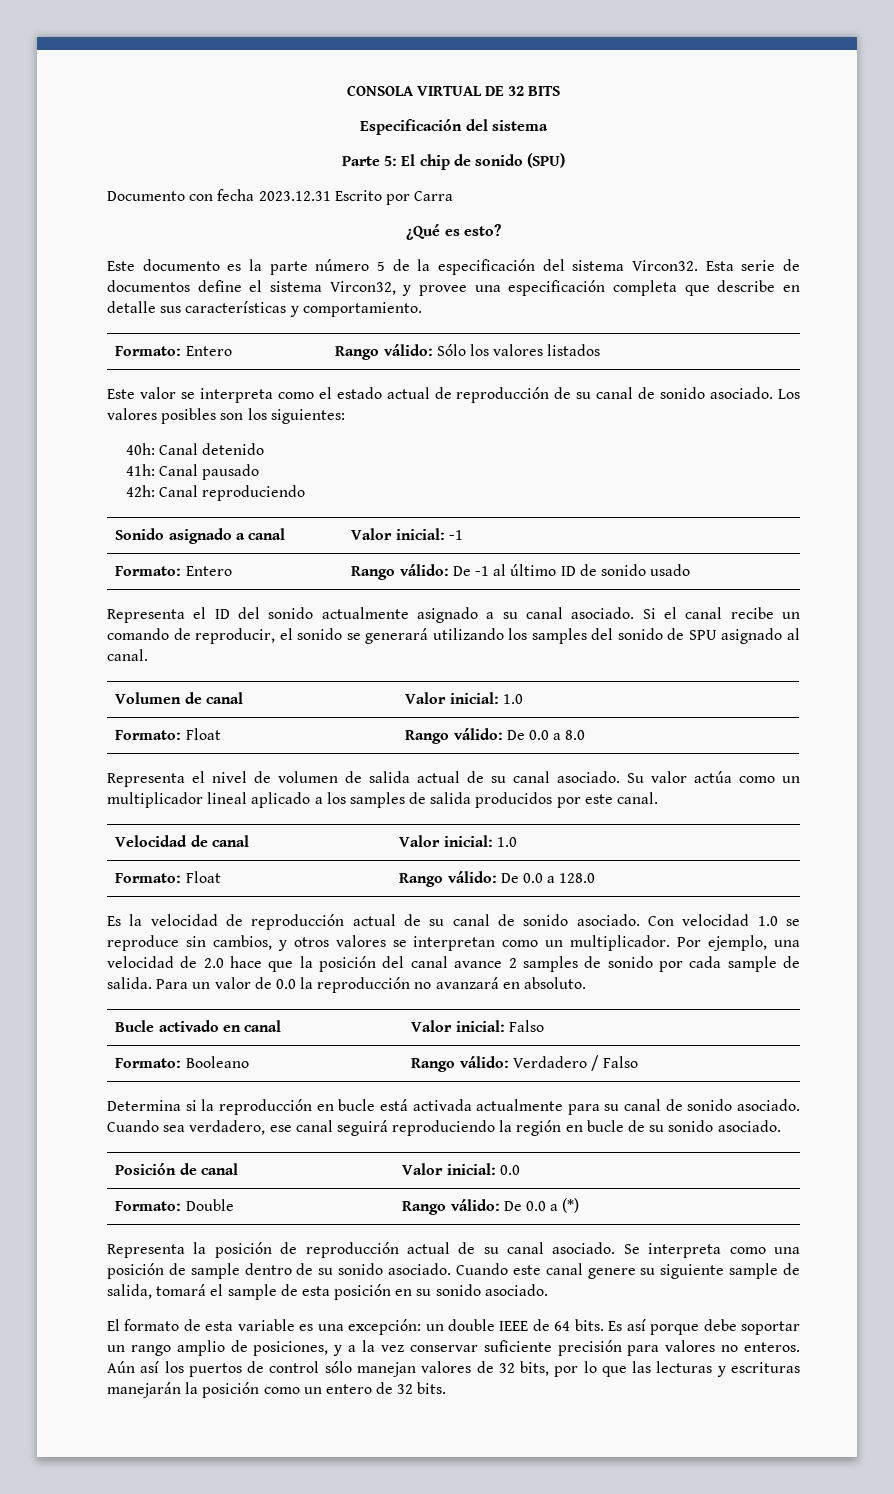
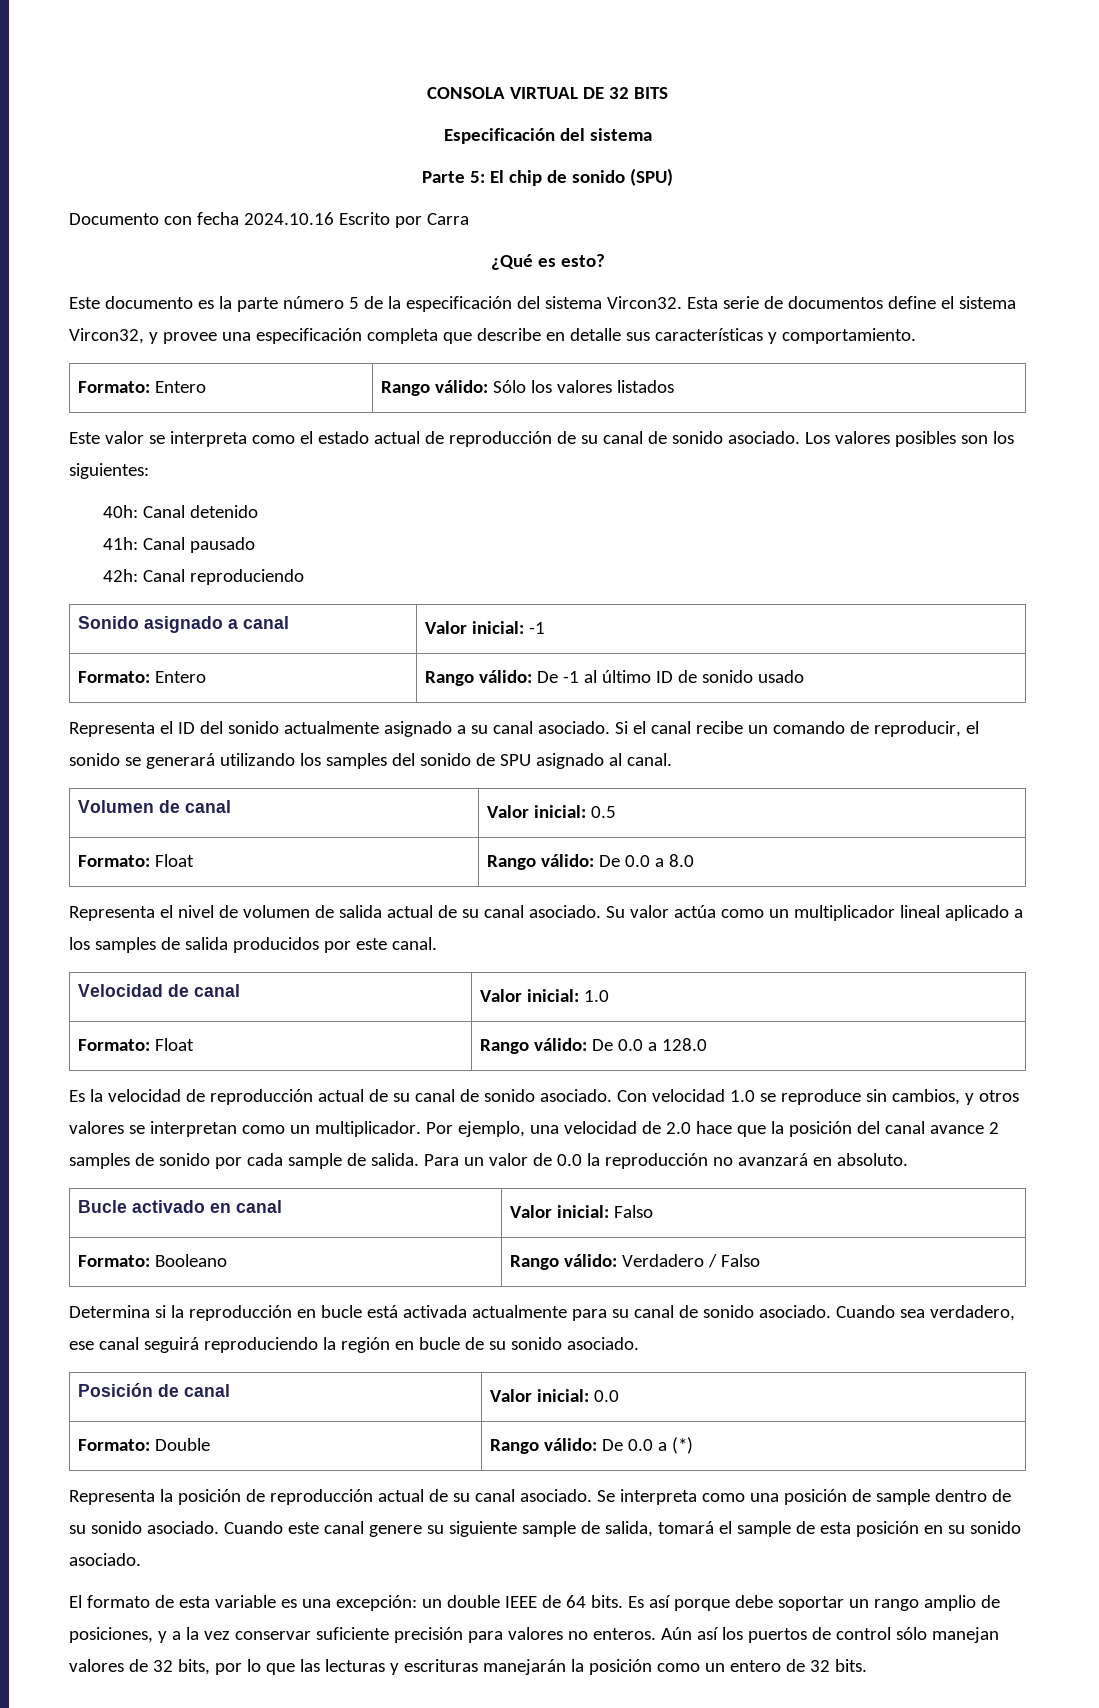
[258,191,331,201] 2023.12.31 -> [243,212,334,225] 2024.10.16
[502,694,523,704] 1.0 -> [591,806,617,818] 0.5

